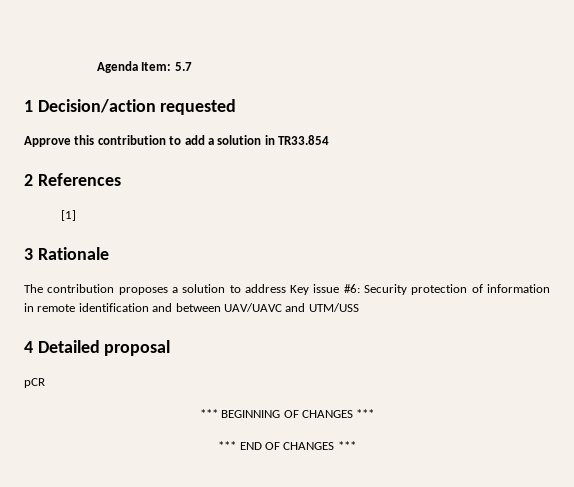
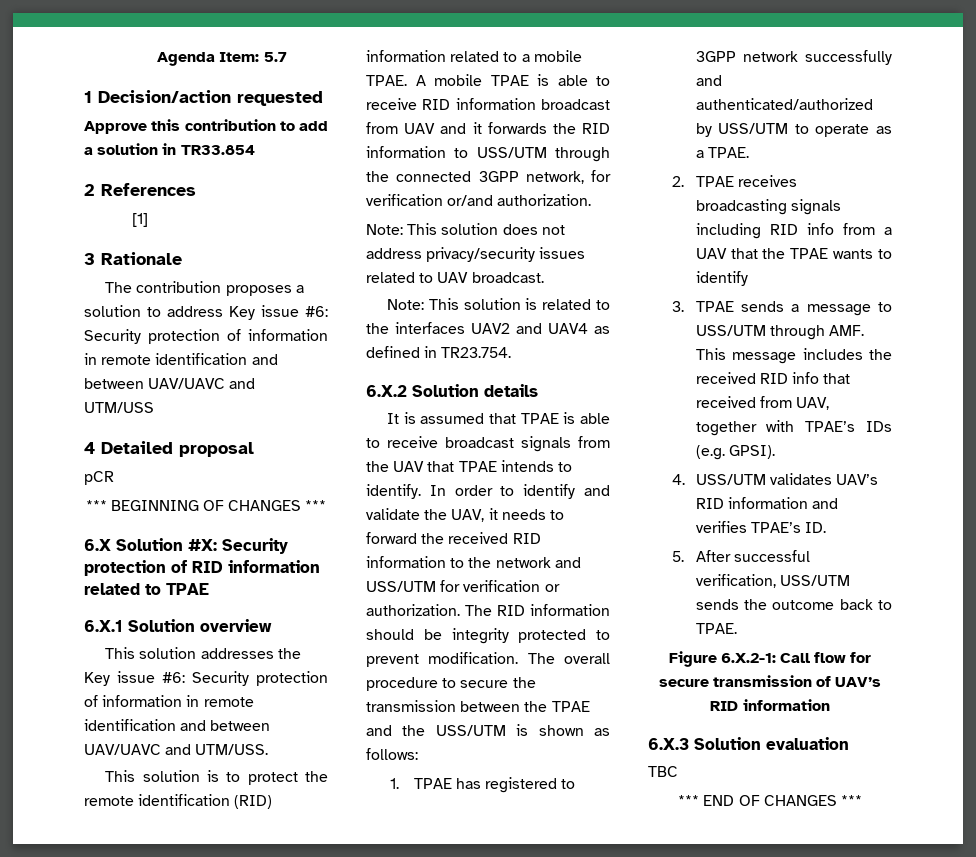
(375, 413) none -> [84,538,288,554] [84,560,320,576] [84,583,209,595] [84,619,272,632] [105,647,301,659] [84,671,328,686] [84,695,254,707] [84,719,271,731] [84,744,269,755] [105,770,328,785] [84,794,273,809] [366,50,582,62] [366,74,610,86] [366,98,610,110] [366,122,610,134] [366,146,610,162] [366,170,611,184] [366,194,592,206] [366,223,565,235] [366,247,586,262] [366,272,544,283] [387,298,610,310] [366,322,610,334] [366,346,512,358] [366,384,538,397] [387,412,610,424] [366,436,610,452] [366,460,572,472] [366,484,610,499] [366,508,564,522] [366,532,541,544] [366,556,581,568] [366,580,560,592] [366,604,610,616] [366,628,610,644] [366,652,610,667] [366,677,536,691] [366,700,590,712] [366,724,610,736] [366,748,418,760] [389,777,576,793] [695,50,892,65] [695,75,722,86] [695,98,873,110] [695,123,892,137] [695,147,749,158] [671,175,797,187] [695,199,841,215] [695,223,892,239] [695,248,892,259] [695,271,748,286] [671,301,892,316] [695,325,865,340] [695,348,892,364] [695,372,851,384] [695,396,830,410] [695,420,892,436] [695,445,775,460] [671,473,879,485] [695,497,839,509] [695,521,827,533] [671,550,810,562] [695,574,850,588] [695,599,892,610] [695,623,737,634] [668,651,872,667] [658,675,882,687] [710,699,830,711] [648,737,849,750] [648,766,678,777] // 6.X Solution #X: Security protection of RID information related to TPAE // 6.X.1 Solution overview // This solution addresses the Key issue #6: Security protection of information in remote identification and between UAV/UAVC and UTM/USS. // This solution is to protect the remote identification (RID) information related to a mobile TPAE. A mobile TPAE is able to receive RID information broadcast from UAV and it forwards the RID information to USS/UTM through the connected 3GPP network, for verification or/and authorization. // Note: This solution does not address privacy/security issues related to UAV broadcast. // Note: This solution is related to the interfaces UAV2 and UAV4 as defined in TR23.754. // 6.X.2 Solution details // It is assumed that TPAE is able to receive broadcast signals from the UAV that TPAE intends to identify. In order to identify and validate the UAV, it needs to forward the received RID information to the network and USS/UTM for verification or authorization. The RID information should be integrity protected to prevent modification. The overall procedure to secure the transmission between the TPAE and the USS/UTM is shown as follows: // 1. TPAE has registered to 3GPP network successfully and authenticated/authorized by USS/UTM to operate as a TPAE. // 2. TPAE receives broadcasting signals including RID info from a UAV that the TPAE wants to identify // 3. TPAE sends a message to USS/UTM through AMF. This message includes the received RID info that received from UAV, together with TPAE’s IDs (e.g. GPSI). // 4. USS/UTM validates UAV’s RID information and verifies TPAE’s ID. // 5. After successful verification, USS/UTM sends the outcome back to TPAE. // Figure 6.X.2-1: Call flow for secure transmission of UAV’s RID information // 6.X.3 Solution evaluation // TBC

